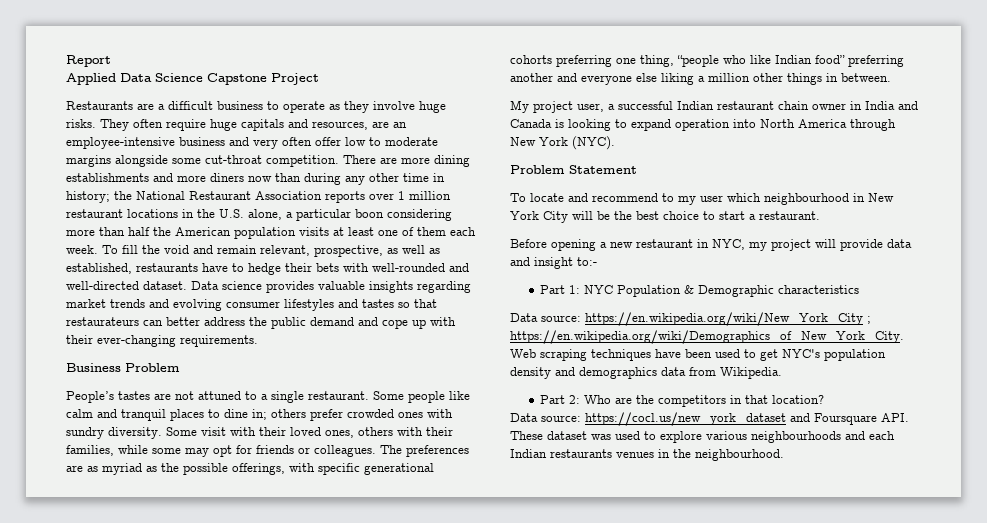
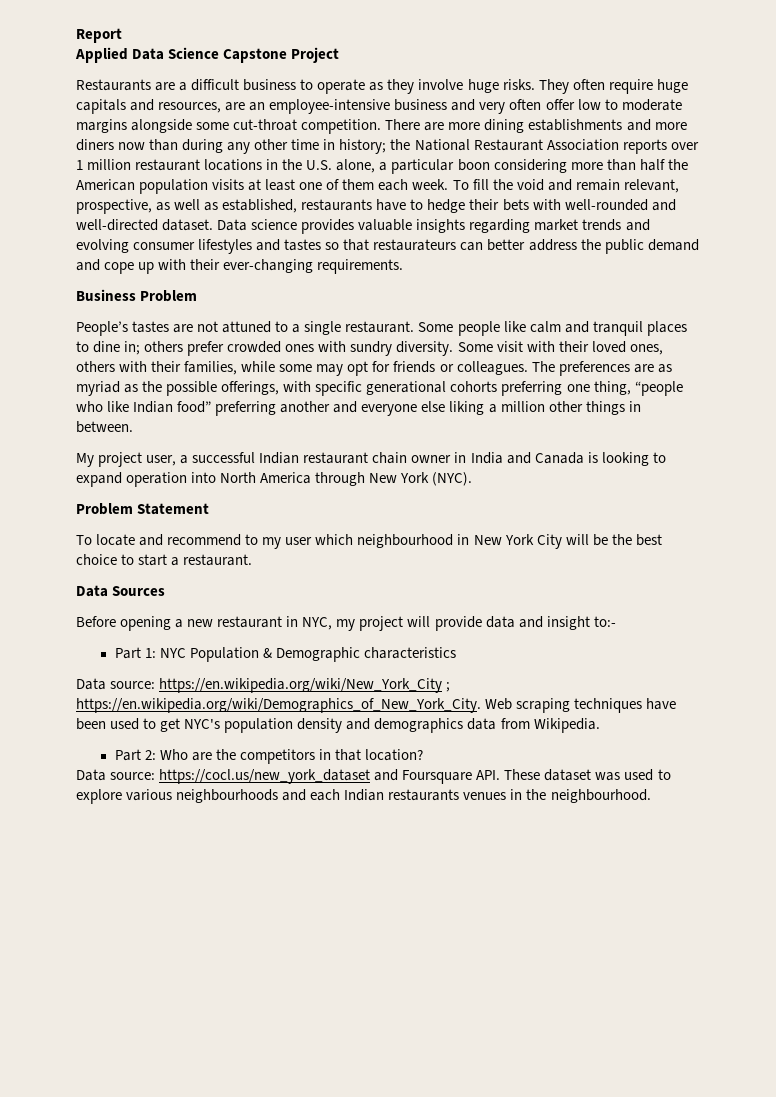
(820, 215) none -> [76,585,166,597] // Data Sources

